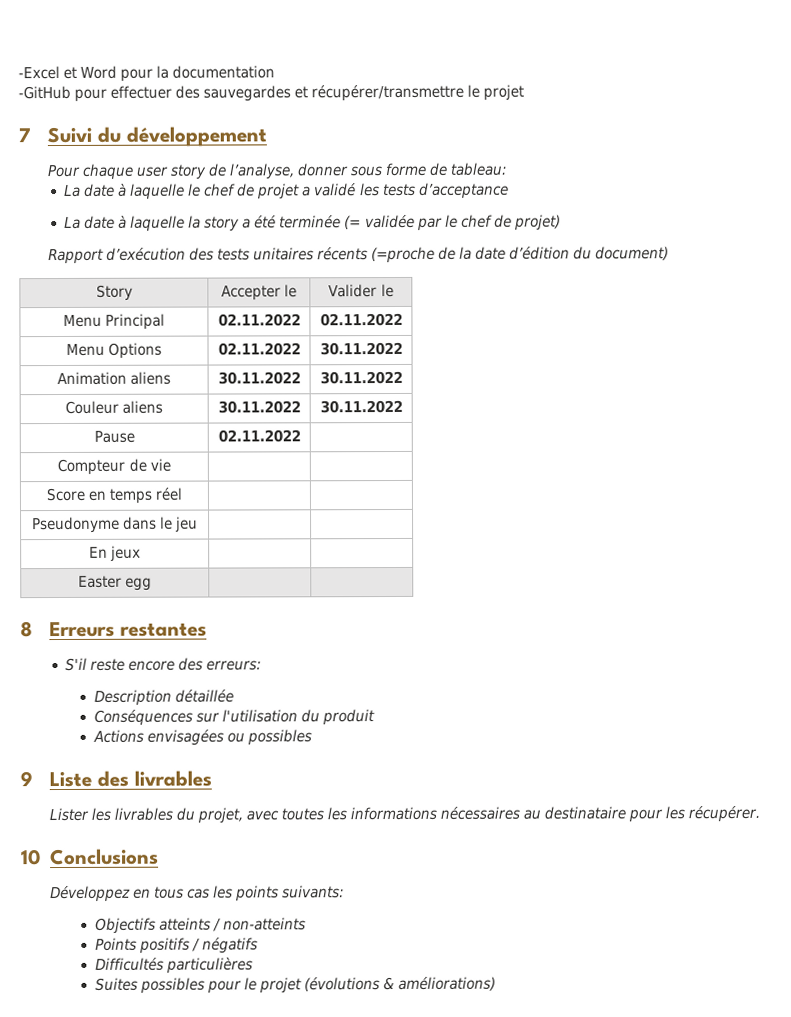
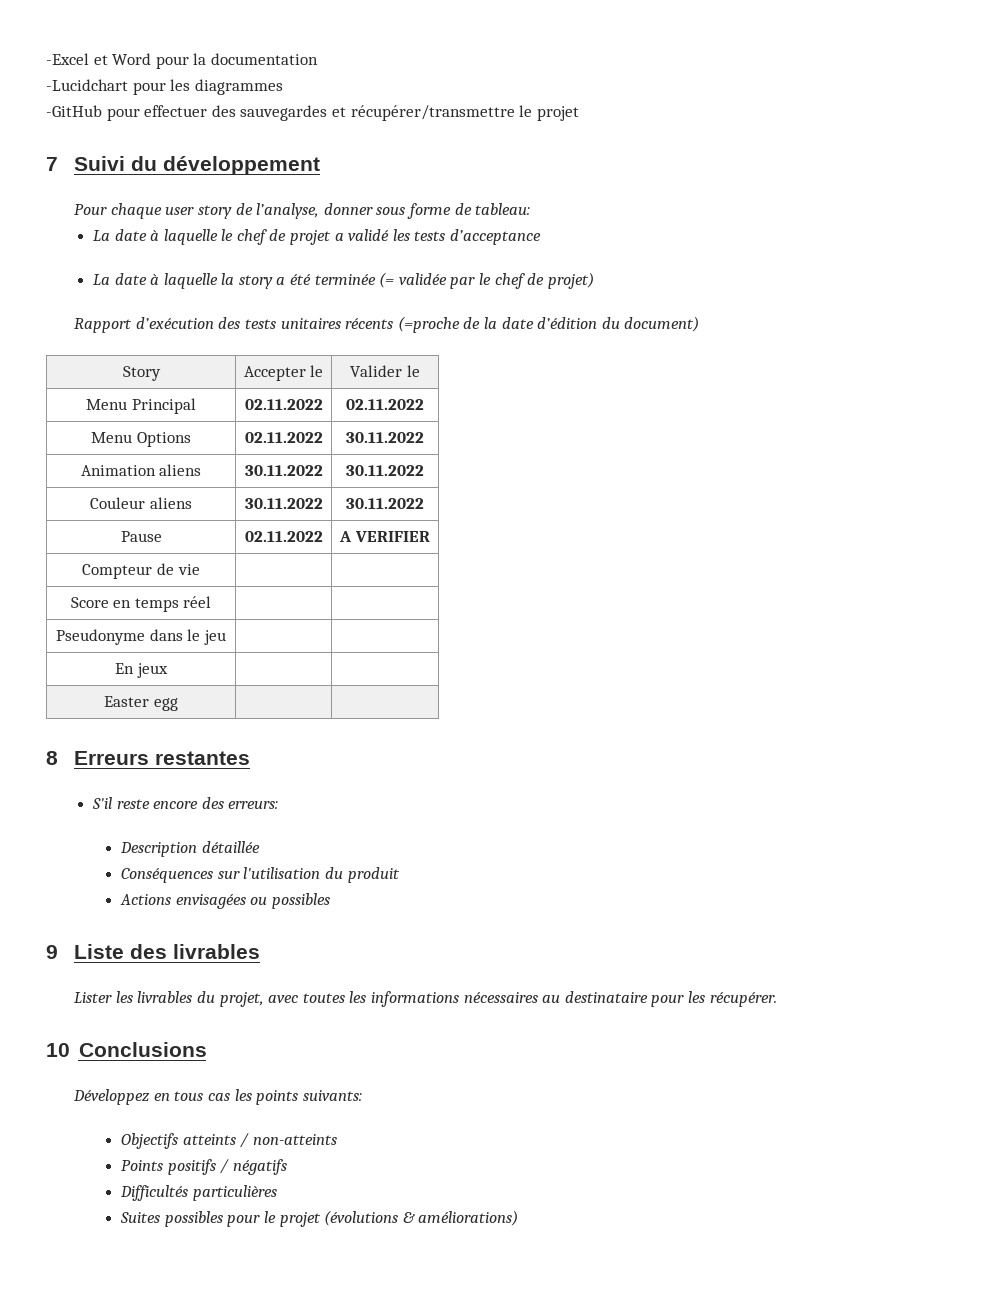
(276, 72) none -> [46,79,283,95] // -Lucidchart pour les diagrammes
(301, 436) none -> [339,531,430,542] A VERIFIER

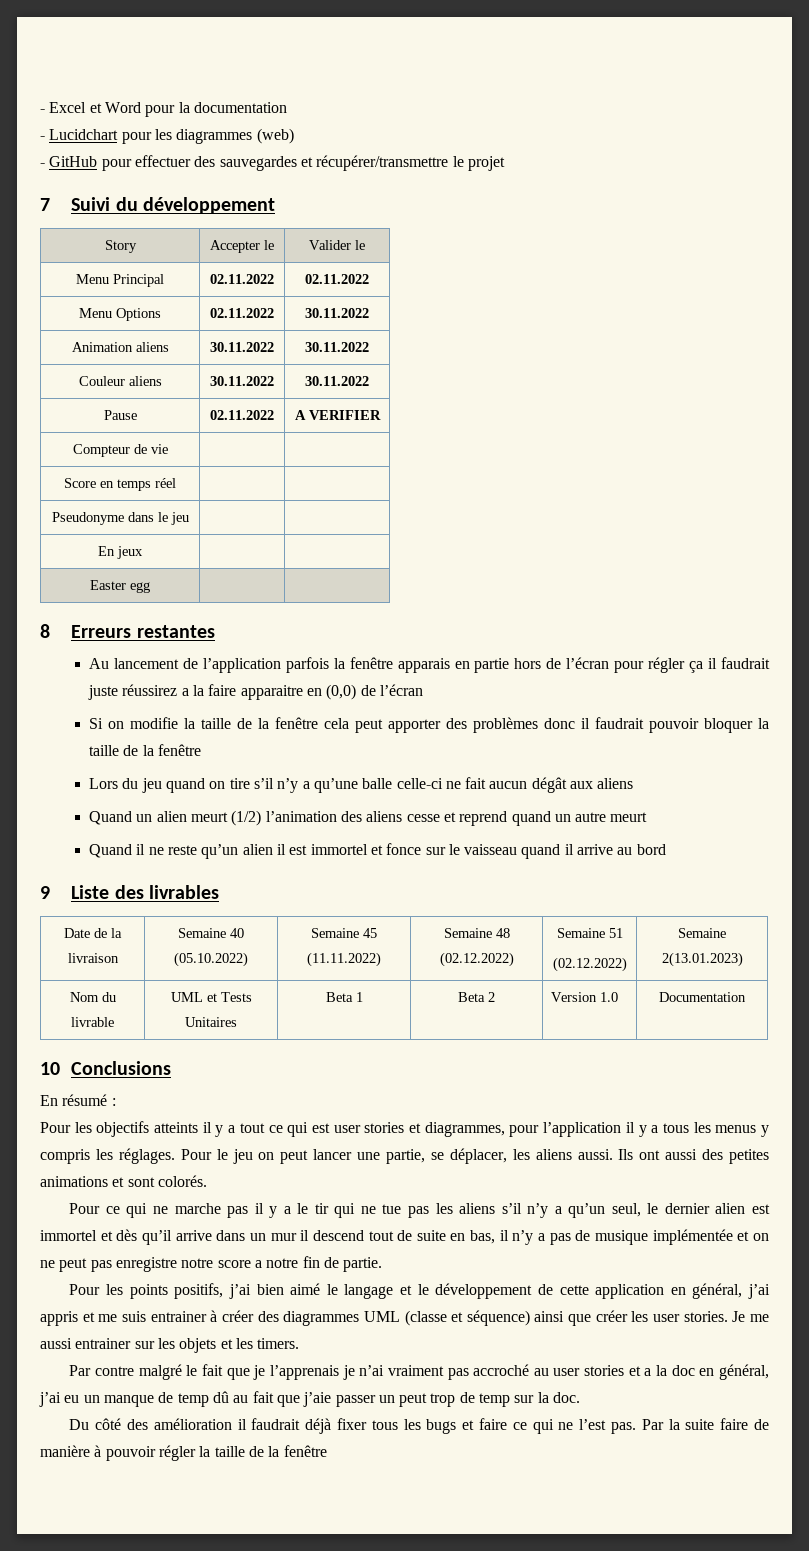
[46,53,89,65] -Excel -> [40,102,87,113] - Excel
[46,79,128,91] -Lucidchart -> [40,129,119,140] - Lucidchart
[46,105,102,117] // -GitHub -> [256,128,294,144] [40,156,98,167] (web) // - GitHub
[74,203,531,219] [92,229,542,245] [92,272,594,289] [74,316,700,333] // Pour chaque user story de l’analyse, donner sous forme de tableau: // La date à laquelle le chef de projet a validé les tests d’acceptance // La date à laquelle la story a été terminée (= validée par le chef de projet) // Rapport d’exécution des tests unitaires récents (=proche de la date d’édition du document) -> (276, 205) none
[91,797,279,809] [120,841,260,857] [121,867,400,883] [120,893,330,909] [46,944,261,959] [74,991,777,1007] [46,1042,207,1057] [73,1089,362,1105] [121,1133,337,1149] [121,1159,287,1175] [120,1185,277,1201] [120,1210,519,1227] S'il reste encore des erreurs: // Description détaillée // Conséquences sur l'utilisation du produit // Actions envisagées ou possibles // 9 Liste des livrables // Lister les livrables du projet, avec toutes les informations nécessaires au destinataire pour les récupérer. // 10 Conclusions // Développez en tous cas les points suivants: // Objectifs atteints / non-atteints // Points positifs / négatifs // Difficultés particulières // Suites possibles pour le projet (évolutions & améliorations) -> [88,657,771,673] [87,684,423,700] [88,717,769,733] [88,744,201,756] [88,777,634,793] [88,810,648,826] [88,843,666,859] [40,885,220,899] [64,928,122,938] [67,953,119,963] [178,928,244,938] [174,952,248,967] [311,928,378,938] [307,952,382,967] [443,928,510,938] [439,952,514,967] [556,928,623,938] [552,957,627,972] [678,928,726,938] [661,952,743,967] [69,992,116,1002] [71,1017,114,1027] [170,992,252,1002] [185,1017,237,1027] [325,992,363,1002] [458,992,496,1002] [551,992,619,1002] [659,992,746,1002] [40,1061,172,1075] [40,1094,116,1106] [40,1121,769,1137] [40,1148,769,1164] [40,1175,207,1187] [69,1203,771,1218] [40,1229,770,1245] [40,1256,383,1272] [69,1283,770,1299] [40,1310,769,1326] [40,1338,300,1353] [69,1364,769,1380] [39,1391,581,1407] [69,1418,769,1434] [40,1445,327,1461] Au lancement de l’application parfois la fenêtre apparais en partie hors de l’écran pour régler ça il faudrait juste réussirez a la faire apparaitre en (0,0) de l’écran // Si on modifie la taille de la fenêtre cela peut apporter des problèmes donc il faudrait pouvoir bloquer la taille de la fenêtre // Lors du jeu quand on tire s’il n’y a qu’une balle celle-ci ne fait aucun dégât aux aliens // Quand un alien meurt (1/2) l’animation des aliens cesse et reprend quand un autre meurt // Quand il ne reste qu’un alien il est immortel et fonce sur le vaisseau quand il arrive au bord // 9 Liste des livrables // Date de la livraison | Semaine 40 (05.10.2022) | Semaine 45 (11.11.2022) | Semaine 48 (02.12.2022) | Semaine 51 // (02.12.2022) | Semaine 2(13.01.2023) // Nom du livrable | UML et Tests Unitaires | Beta 1 | Beta 2 | Version 1.0 | Documentation // 10 Conclusions // En résumé : // Pour les objectifs atteints il y a tout ce qui est user stories et diagrammes, pour l’application il y a tous les menus y compris les réglages. Pour le jeu on peut lancer une partie, se déplacer, les aliens aussi. Ils ont aussi des petites animations et sont colorés. // Pour ce qui ne marche pas il y a le tir qui ne tue pas les aliens s’il n’y a qu’un seul, le dernier alien est immortel et dès qu’il arrive dans un mur il descend tout de suite en bas, il n’y a pas de musique implémentée et on ne peut pas enregistre notre score a notre fin de partie. // Pour les points positifs, j’ai bien aimé le langage et le développement de cette application en général, j’ai appris et me suis entrainer à créer des diagrammes UML (classe et séquence) ainsi que créer les user stories. Je me aussi entrainer sur les objets et les timers. // Par contre malgré le fait que je l’apprenais je n’ai vraiment pas accroché au user stories et a la doc en général, j’ai eu un manque de temp dû au fait que j’aie passer un peut trop de temp sur la doc. // Du côté des amélioration il faudrait déjà fixer tous les bugs et faire ce qui ne l’est pas. Par la suite faire de manière à pouvoir régler la taille de la fenêtre

